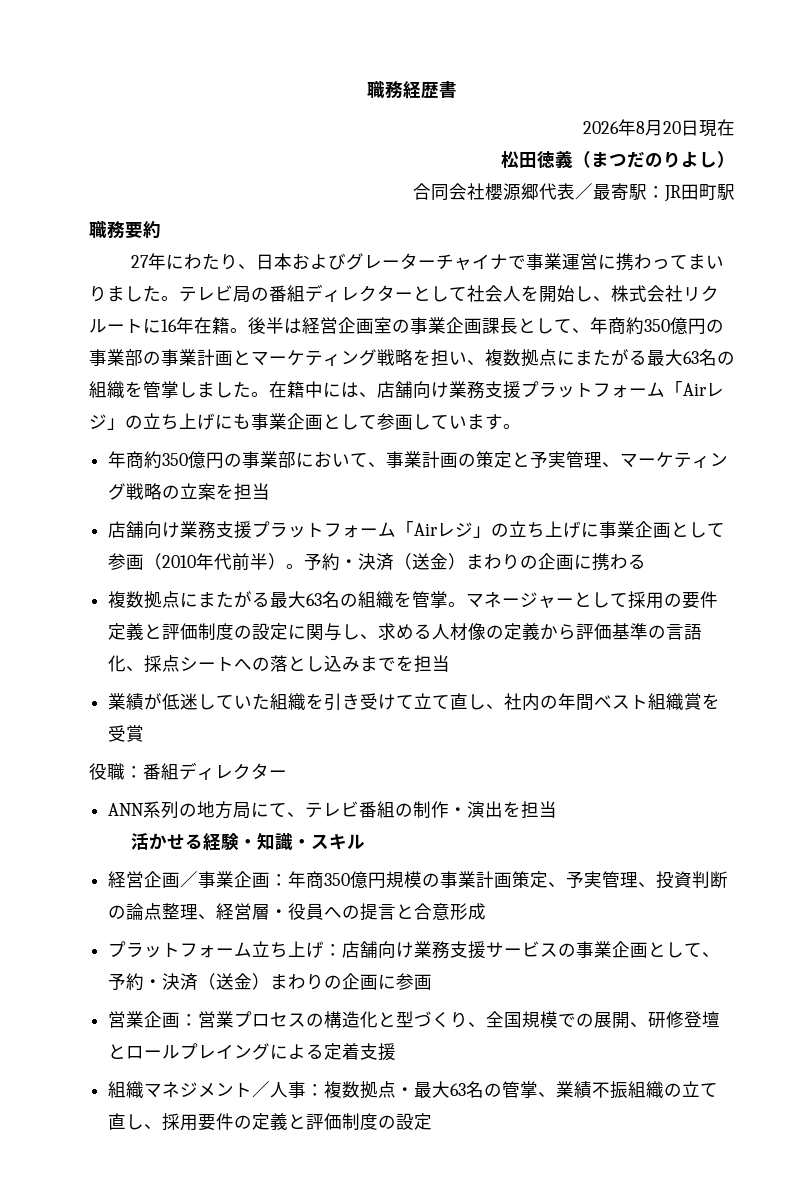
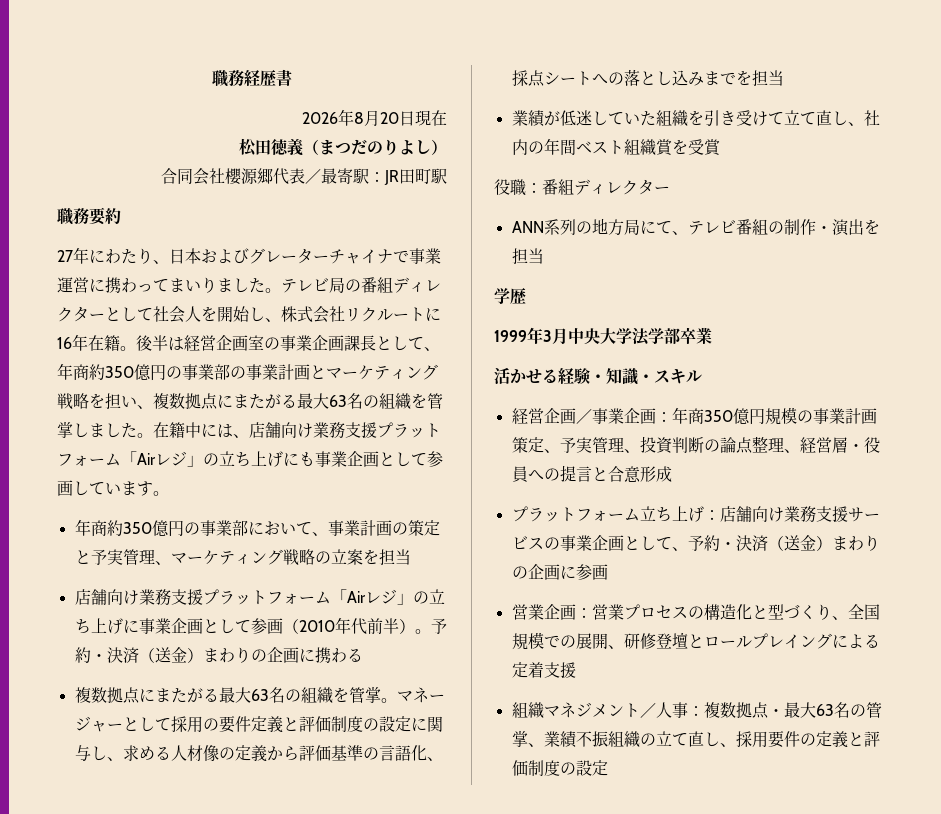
(558, 809) none -> [494,288,526,304] [494,327,712,346] // 学歴 // 1999年3月中央大学法学部卒業

